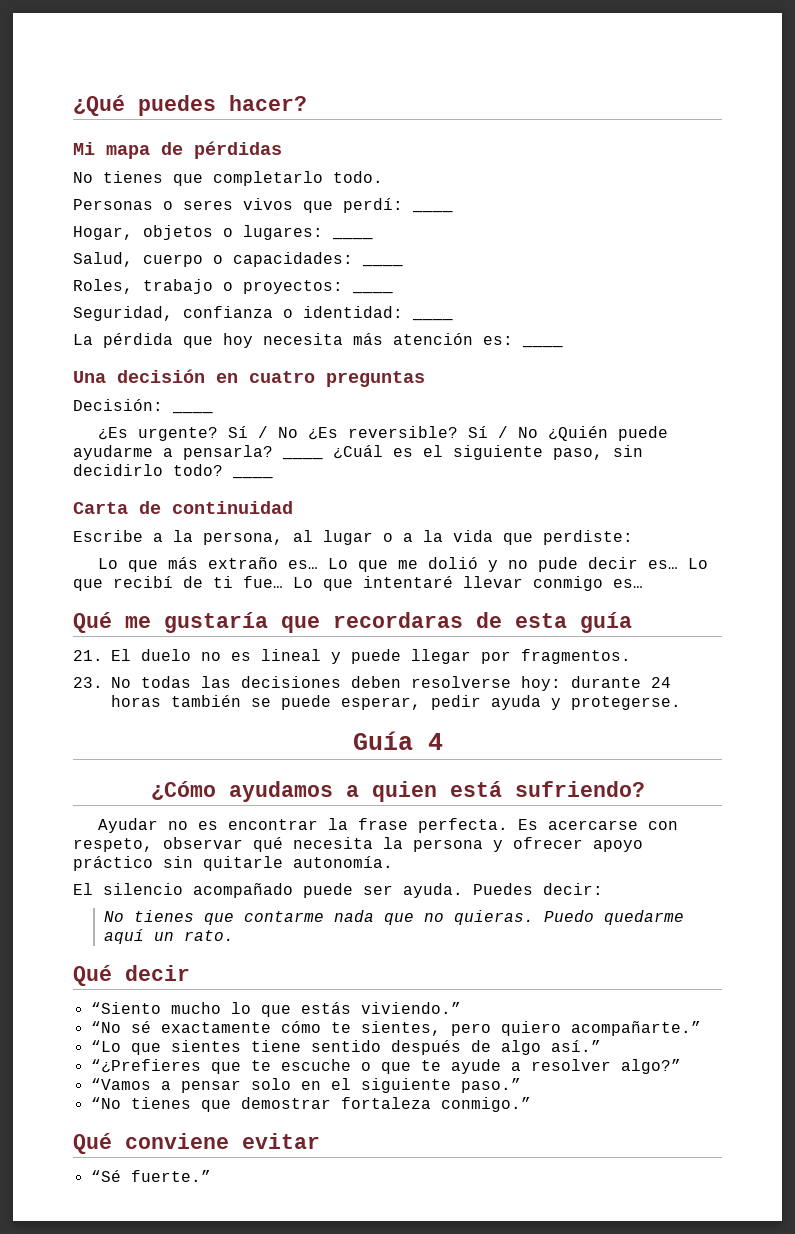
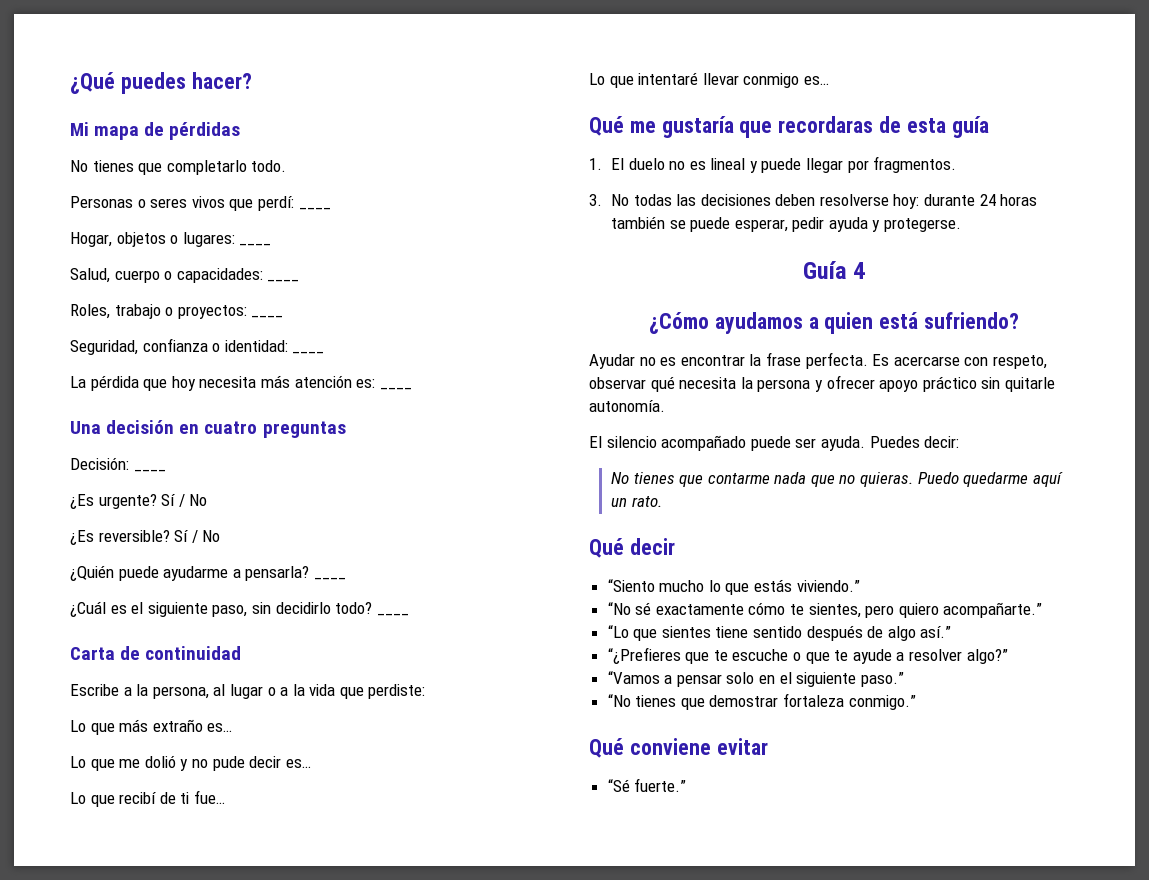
(299, 432) none -> (208, 500) //
(539, 432) none -> (221, 536) //
(323, 458) none -> (346, 578) //
(319, 564) none -> (233, 727) //
(679, 564) none -> (311, 763) //
(283, 582) none -> (225, 797) //
[73,650,103,661] 21. -> [589,158,602,170] 1.
[73,677,103,688] 23. -> [589,194,602,206] 3.

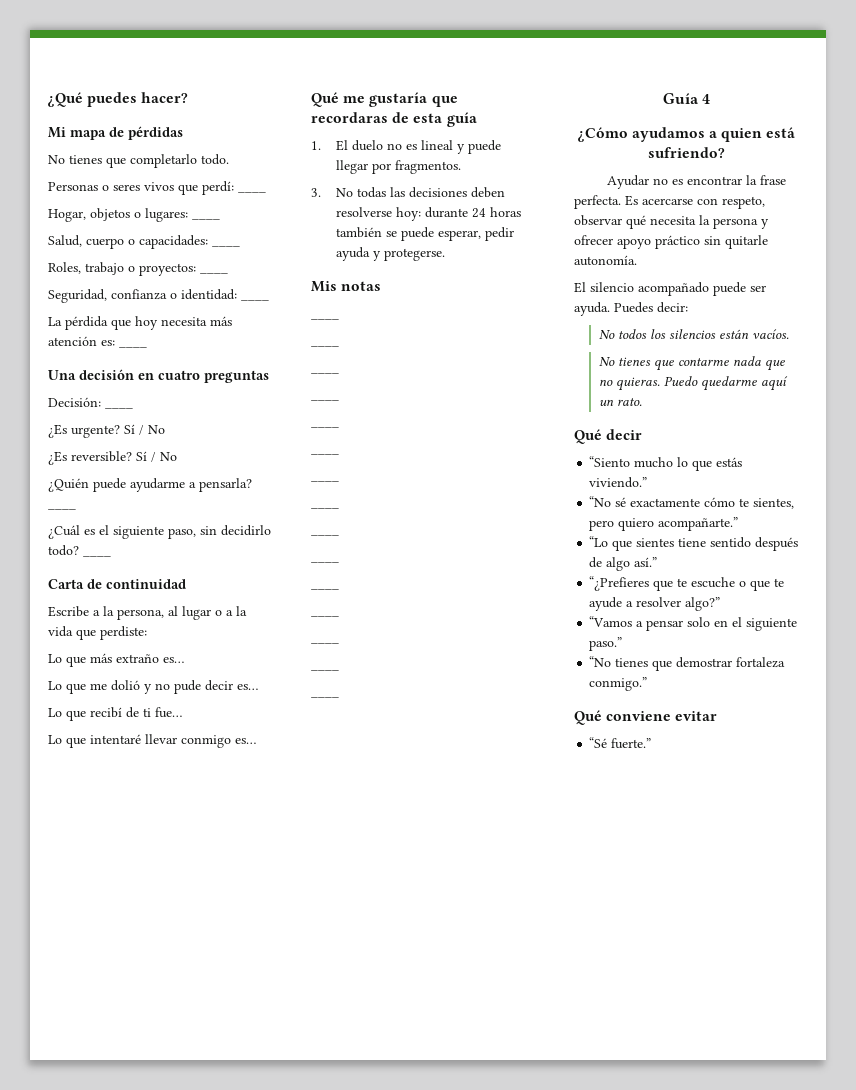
(962, 225) none -> [311,281,382,292] [311,318,339,320] [311,345,339,347] [311,372,339,374] [311,399,339,401] [311,426,339,428] [311,453,339,455] [311,480,339,482] [311,507,339,509] [311,534,339,536] [311,561,339,563] [311,588,339,590] [311,615,339,617] [311,642,339,644] [311,669,339,671] [311,696,339,698] // Mis notas // ____ // ____ // ____ // ____ // ____ // ____ // ____ // ____ // ____ // ____ // ____ // ____ // ____ // ____ // ____
(960, 442) none -> [599,329,790,339] // No todos los silencios están vacíos.

